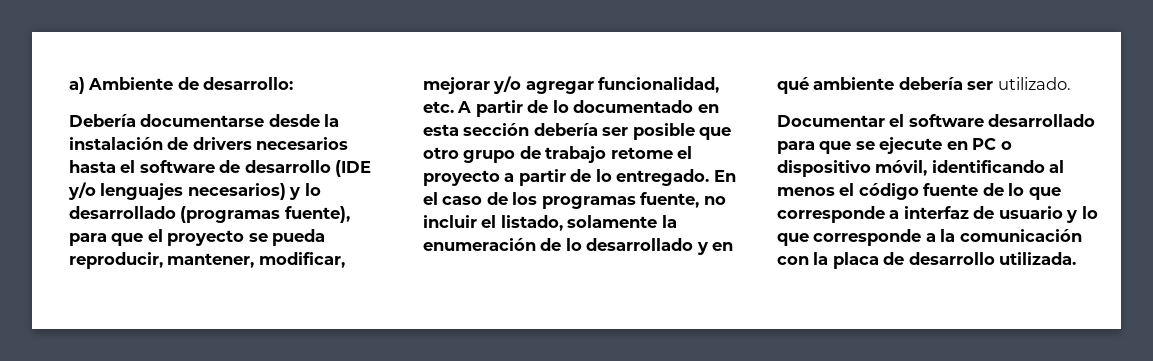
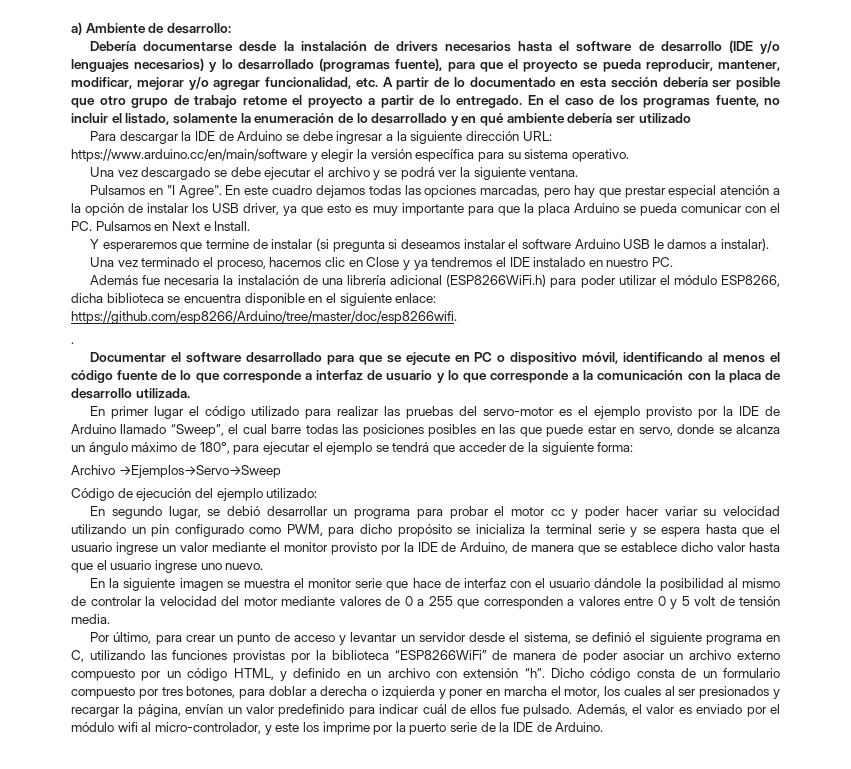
[997,77,1071,90] utilizado. -> [638,113,691,123] [90,131,552,144] [71,149,629,162] [90,167,579,180] [90,185,780,198] [71,203,780,216] [71,221,251,231] [90,238,769,252] [90,257,674,270] [90,274,780,288] [71,293,437,306] [71,311,457,324] [71,342,74,344] utilizado // Para descargar la IDE de Arduino se debe ingresar a la siguiente dirección URL: https://www.arduino.cc/en/main/software y elegir la versión específica para su sistema operativo. // Una vez descargado se debe ejecutar el archivo y se podrá ver la siguiente ventana. // Pulsamos en "I Agree". En este cuadro dejamos todas las opciones marcadas, pero hay que prestar especial atención a la opción de instalar los USB driver, ya que esto es muy importante para que la placa Arduino se pueda comunicar con el PC. Pulsamos en Next e Install. // Y esperaremos que termine de instalar (si pregunta si deseamos instalar el software Arduino USB le damos a instalar). // Una vez terminado el proceso, hacemos clic en Close y ya tendremos el IDE instalado en nuestro PC. // Además fue necesaria la instalación de una librería adicional (ESP8266WiFi.h) para poder utilizar el módulo ESP8266, dicha biblioteca se encuentra disponible en el siguiente enlace: https://github.com/esp8266/Arduino/tree/master/doc/esp8266wifi. // .
(1077, 258) none -> [90,406,780,419] [71,424,781,437] [71,442,634,455] [71,465,281,478] [71,488,318,501] [90,506,781,519] [71,524,780,537] [71,542,781,555] [71,560,264,573] [90,578,781,591] [71,596,780,609] [71,614,110,624] [90,632,781,645] [71,650,780,663] [71,668,781,681] [71,686,780,699] [71,704,780,717] [71,722,604,735] // En primer lugar el código utilizado para realizar las pruebas del servo-motor es el ejemplo provisto por la IDE de Arduino llamado “Sweep”, el cual barre todas las posiciones posibles en las que puede estar en servo, donde se alcanza un ángulo máximo de 180°, para ejecutar el ejemplo se tendrá que acceder de la siguiente forma: // Archivo →Ejemplos→Servo→Sweep // Código de ejecución del ejemplo utilizado: // En segundo lugar, se debió desarrollar un programa para probar el motor cc y poder hacer variar su velocidad utilizando un pin configurado como PWM, para dicho propósito se inicializa la terminal serie y se espera hasta que el usuario ingrese un valor mediante el monitor provisto por la IDE de Arduino, de manera que se establece dicho valor hasta que el usuario ingrese uno nuevo. // En la siguiente imagen se muestra el monitor serie que hace de interfaz con el usuario dándole la posibilidad al mismo de controlar la velocidad del motor mediante valores de 0 a 255 que corresponden a valores entre 0 y 5 volt de tensión media. // Por último, para crear un punto de acceso y levantar un servidor desde el sistema, se definió el siguiente programa en C, utilizando las funciones provistas por la biblioteca “ESP8266WiFi” de manera de poder asociar un archivo externo compuesto por un código HTML, y definido en un archivo con extensión “h”. Dicho código consta de un formulario compuesto por tres botones, para doblar a derecha o izquierda y poner en marcha el motor, los cuales al ser presionados y recargar la página, envían un valor predefinido para indicar cuál de ellos fue pulsado. Además, el valor es enviado por el módulo wifi al micro-controlador, y este los imprime por la puerto serie de la IDE de Arduino.

